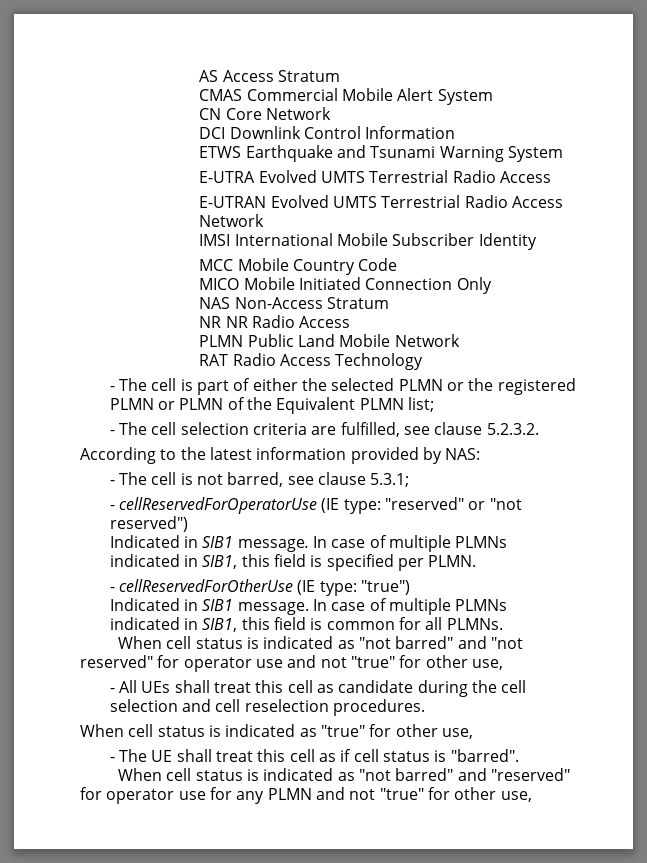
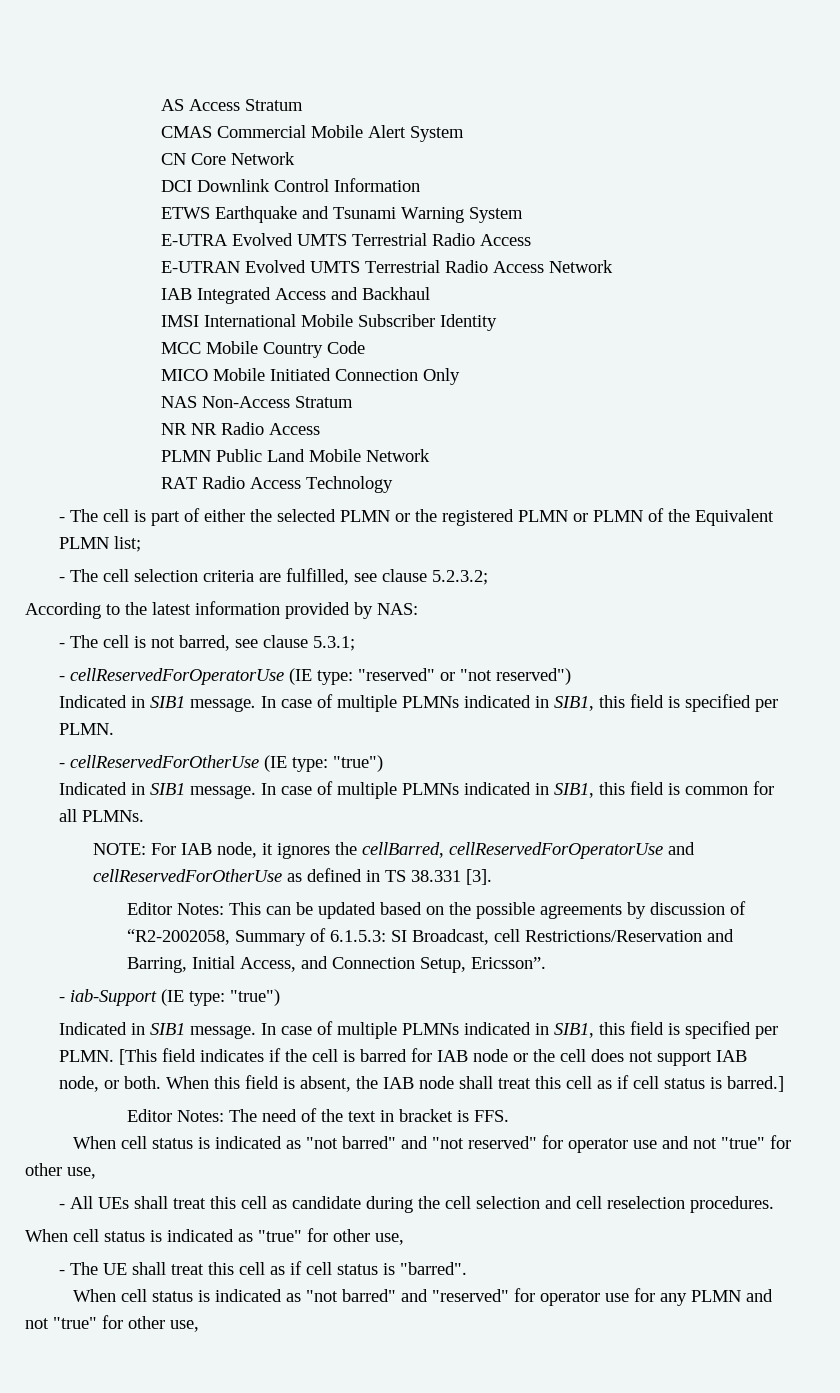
(265, 220) none -> [161,287,431,304] // IAB Integrated Access and Backhaul
[486,423,539,435] 5.2.3.2. -> [432,570,489,585] 5.2.3.2;
(503, 624) none -> [93,842,696,859] [93,868,493,885] [127,901,747,919] [127,928,735,946] [127,956,547,973] [59,989,281,1006] [59,1021,779,1039] [59,1048,748,1066] [59,1075,785,1092] [127,1108,510,1122] // NOTE: For IAB node, it ignores the cellBarred, cellReservedForOperatorUse and cellReservedForOtherUse as defined in TS 38.331 [3]. // Editor Notes: This can be updated based on the possible agreements by discussion of “R2-2002058, Summary of 6.1.5.3: SI Broadcast, cell Restrictions/Reservation and Barring, Initial Access, and Connection Setup, Ericsson”. // - iab-Support (IE type: "true") // Indicated in SIB1 message. In case of multiple PLMNs indicated in SIB1, this field is specified per PLMN. [This field indicates if the cell is barred for IAB node or the cell does not support IAB node, or both. When this field is absent, the IAB node shall treat this cell as if cell status is barred.] // Editor Notes: The need of the text in bracket is FFS.

